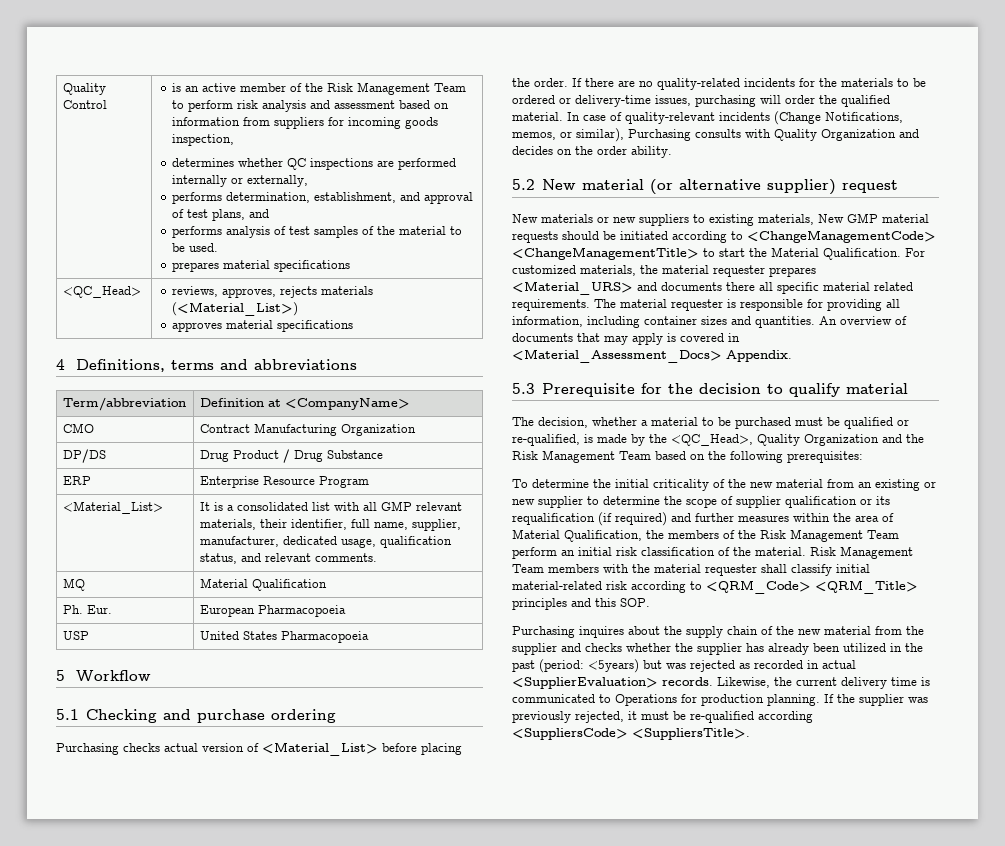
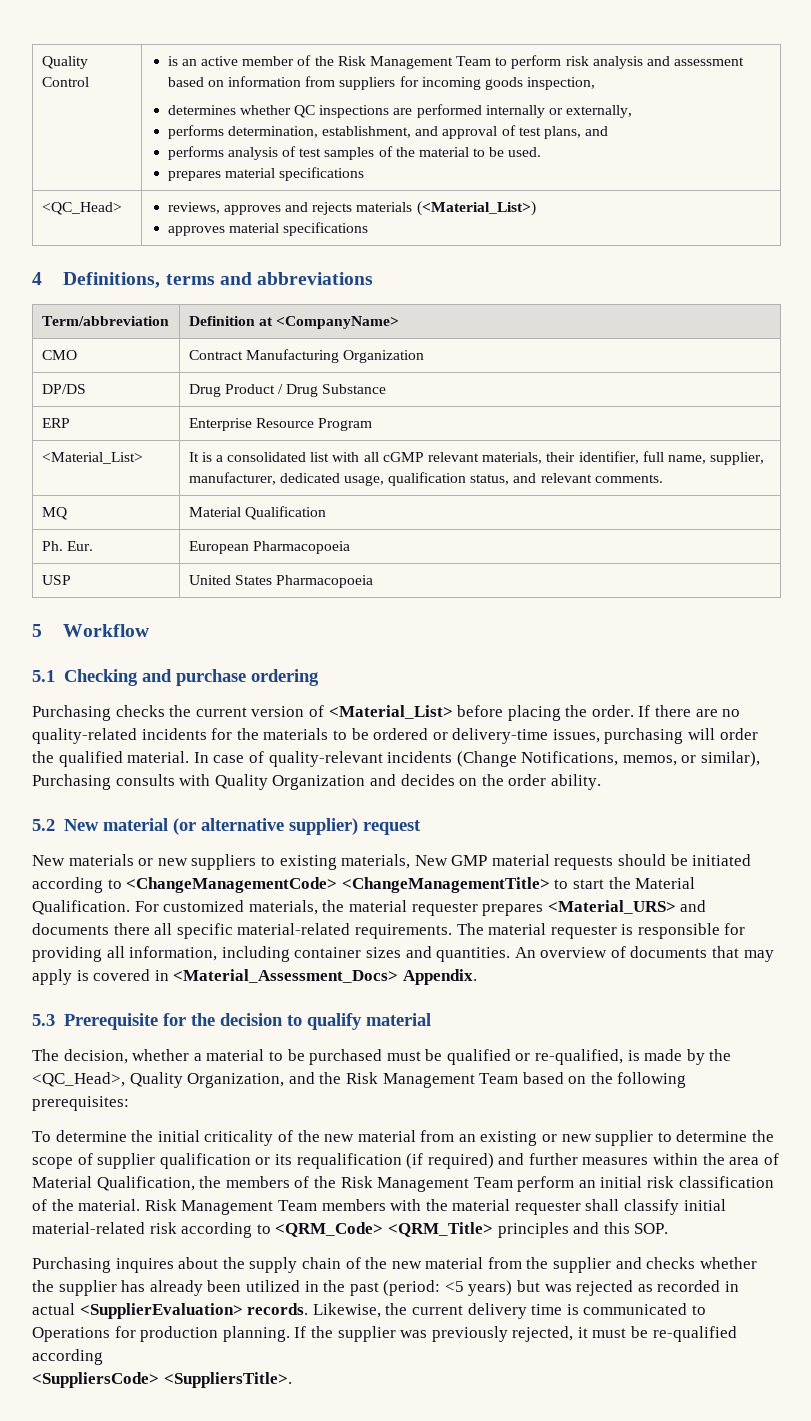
[222,288,277,298] approves, -> [223,202,308,215] approves and
[380,501,412,511] GMP -> [382,452,424,462] cGMP
[164,743,198,752] actual -> [169,705,247,717] the current
[823,282,913,291] material related -> [237,923,351,935] material-related
[804,434,879,446] Organization -> [187,1073,285,1088] Organization,
[588,659,639,673] <5years) -> [444,1280,513,1296] <5 years)

